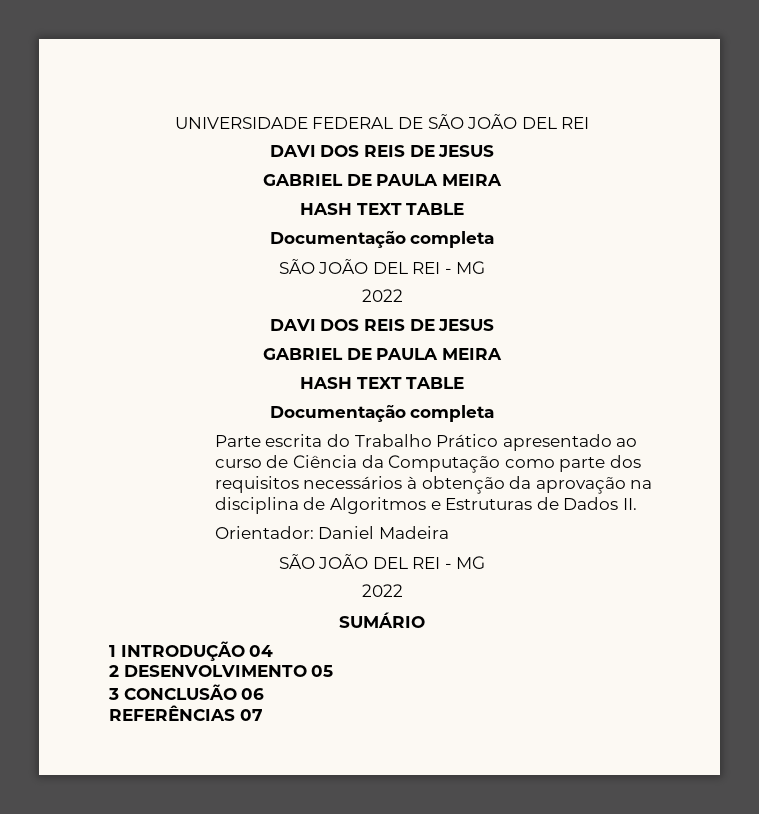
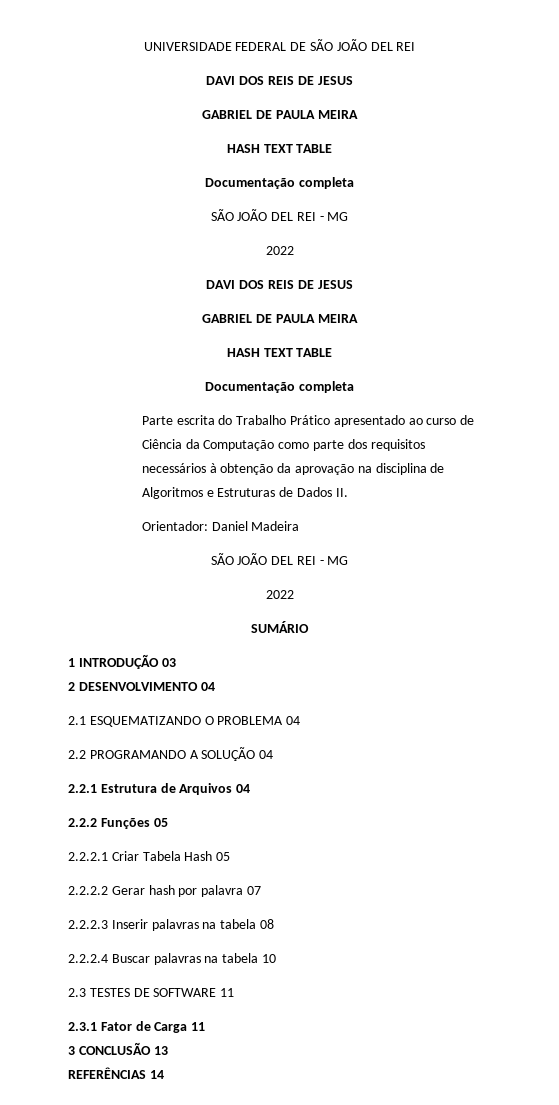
[249,645,274,657] 04 -> [161,658,176,667] 03
[311,665,334,677] 05 -> [200,682,215,691] [68,716,301,727] [68,747,274,761] [68,783,251,795] [68,818,168,829] [68,851,231,861] [68,885,261,897] [68,919,274,931] [68,953,276,965] [68,988,235,997] [68,1021,206,1033] 04 // 2.1 ESQUEMATIZANDO O PROBLEMA 04 // 2.2 PROGRAMANDO A SOLUÇÃO 04 // 2.2.1 Estrutura de Arquivos 04 // 2.2.2 Funções 05 // 2.2.2.1 Criar Tabela Hash 05 // 2.2.2.2 Gerar hash por palavra 07 // 2.2.2.3 Inserir palavras na tabela 08 // 2.2.2.4 Buscar palavras na tabela 10 // 2.3 TESTES DE SOFTWARE 11 // 2.3.1 Fator de Carga 11
[241,688,265,700] 06 -> [153,1046,168,1055] 13
[239,709,263,721] 07 -> [149,1070,164,1079] 14

